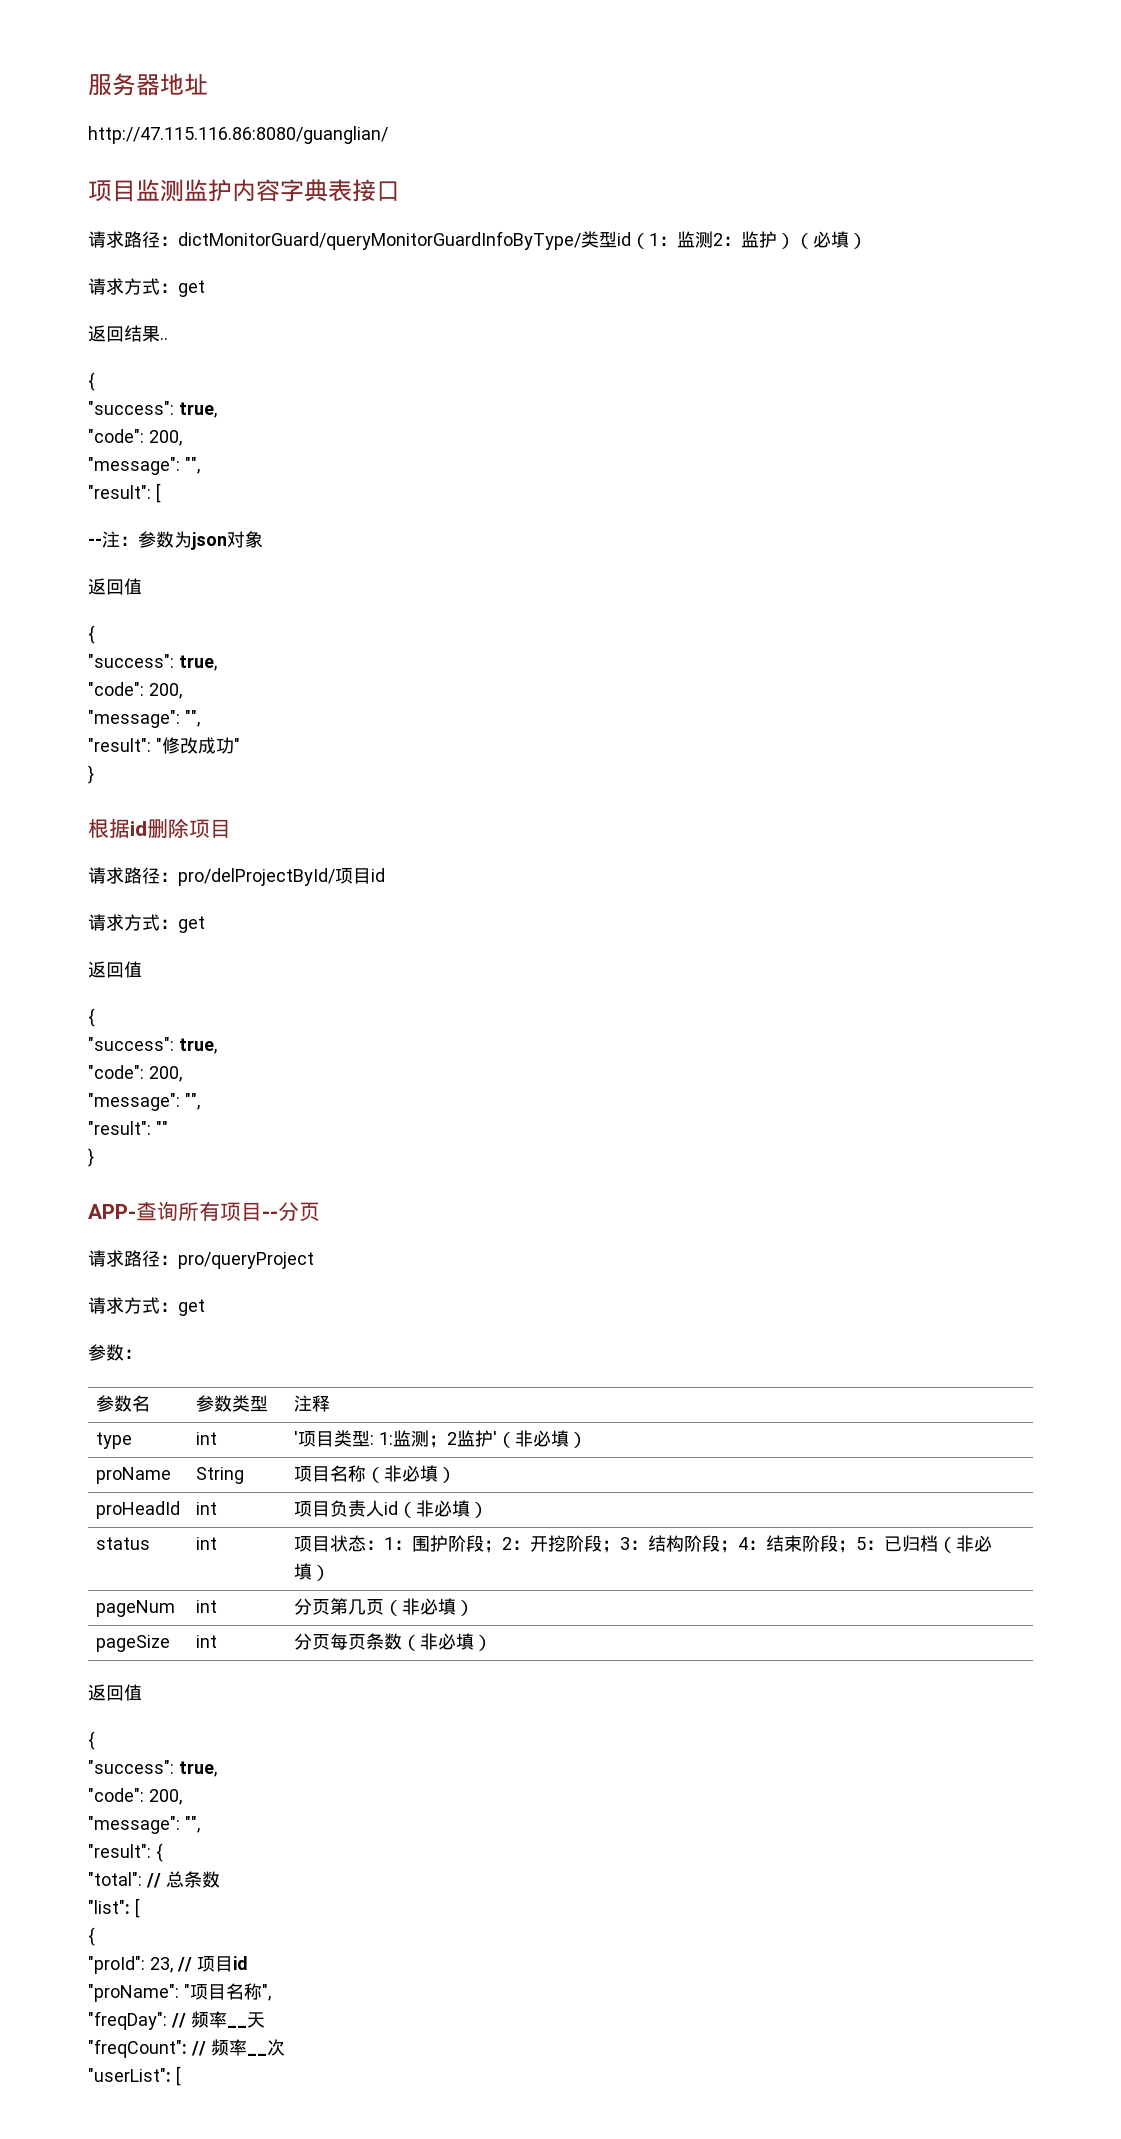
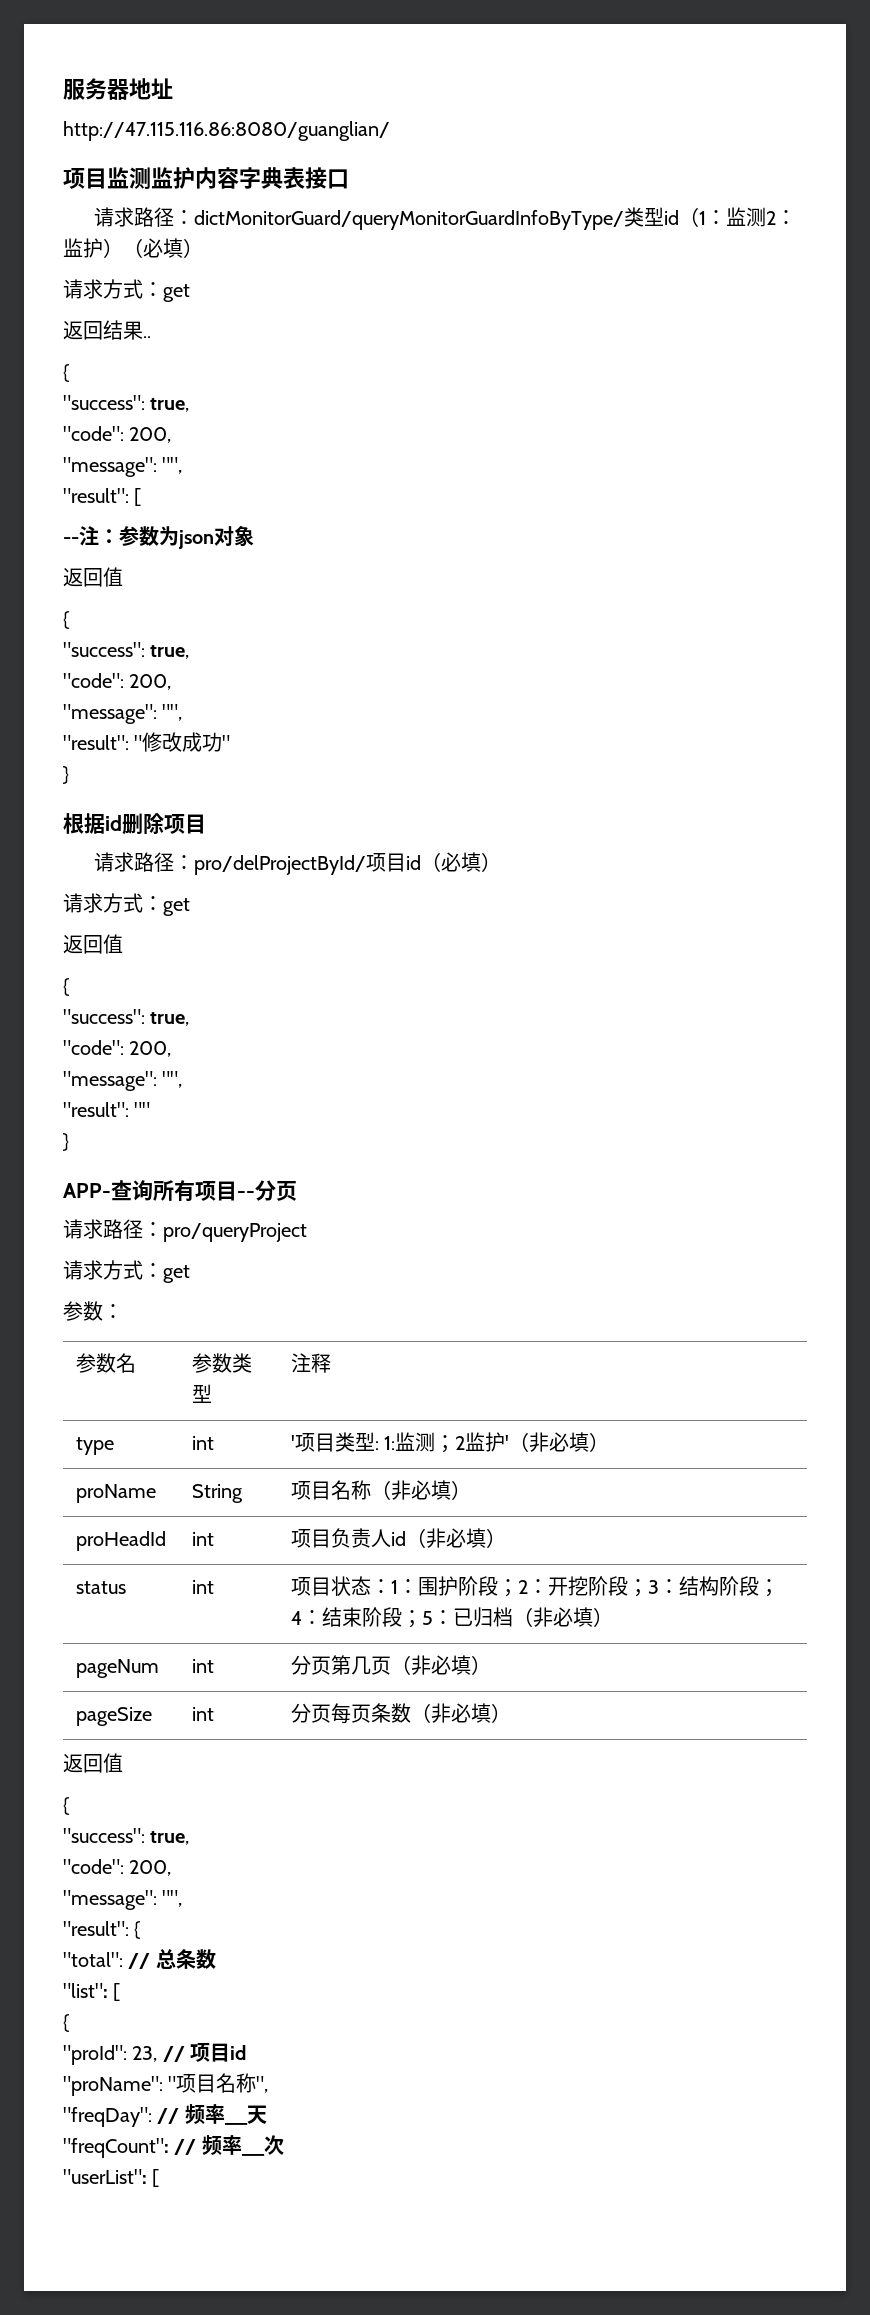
(385, 875) none -> [421,852,502,872] （必填）

